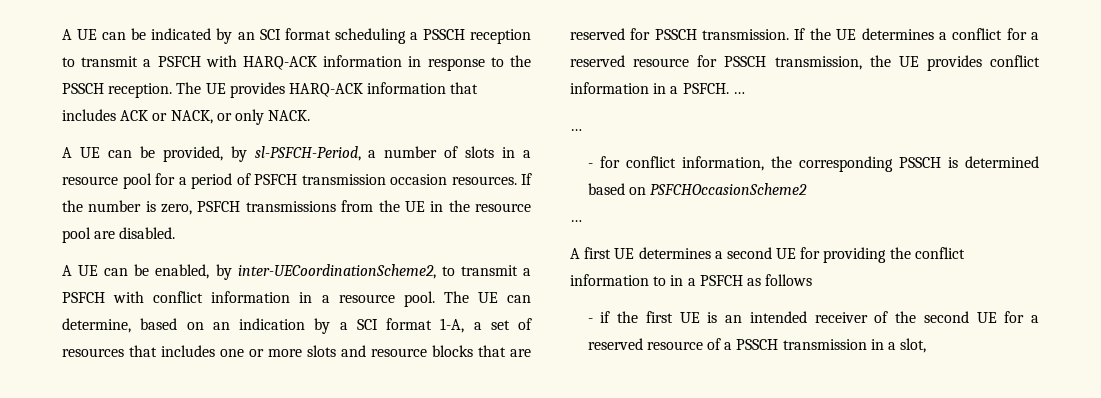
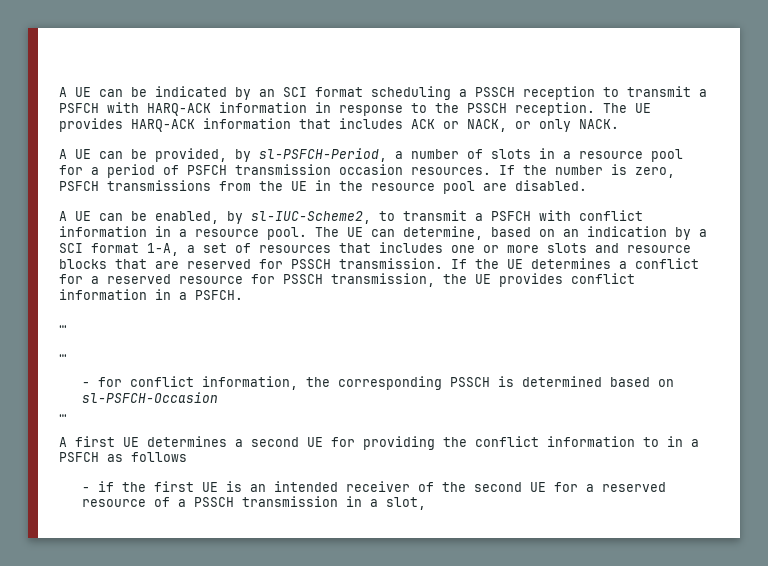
[237,264,436,279] inter-UECoordinationScheme2, -> [251,211,371,224] sl-IUC-Scheme2,
(729, 88) none -> (243, 295) //
[650,183,808,195] PSFCHOccasionScheme2 -> [82,392,219,403] sl-PSFCH-Occasion

